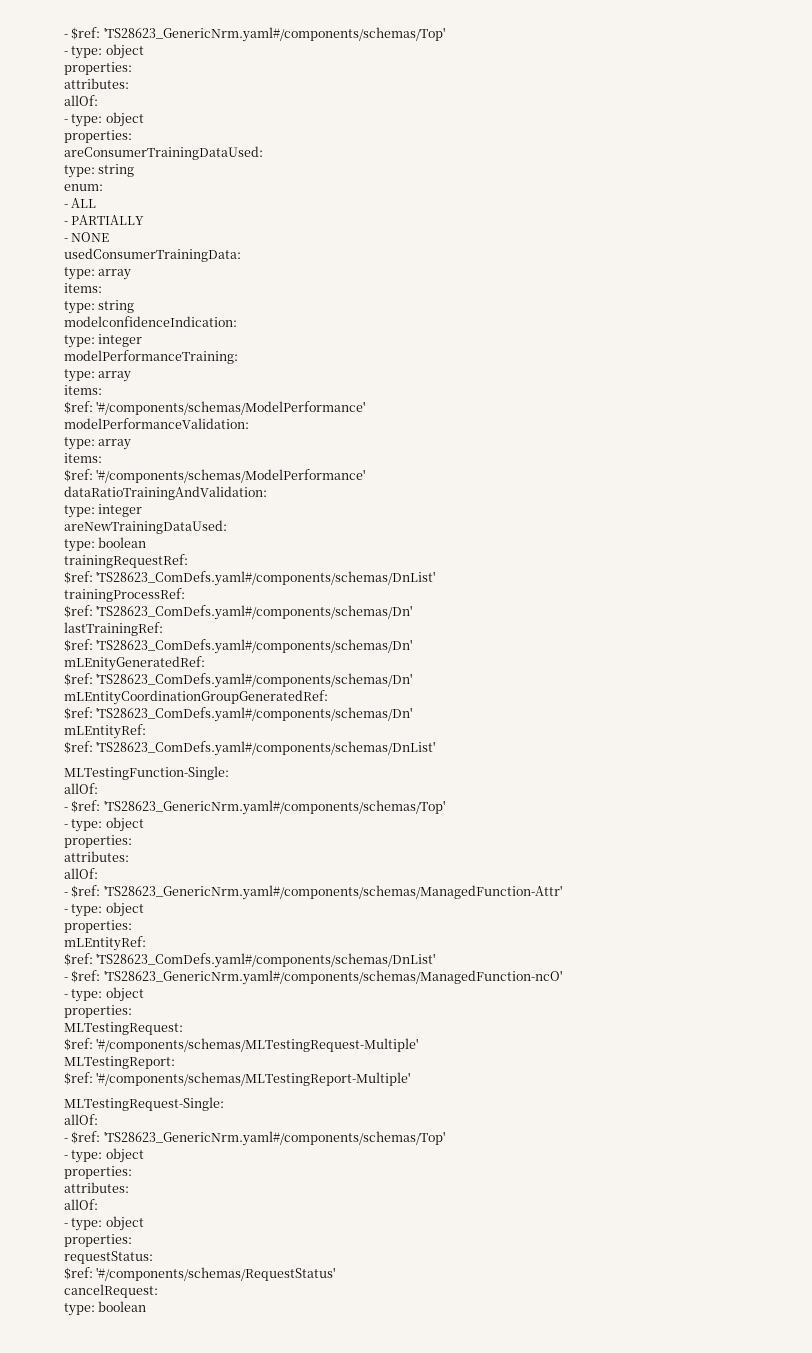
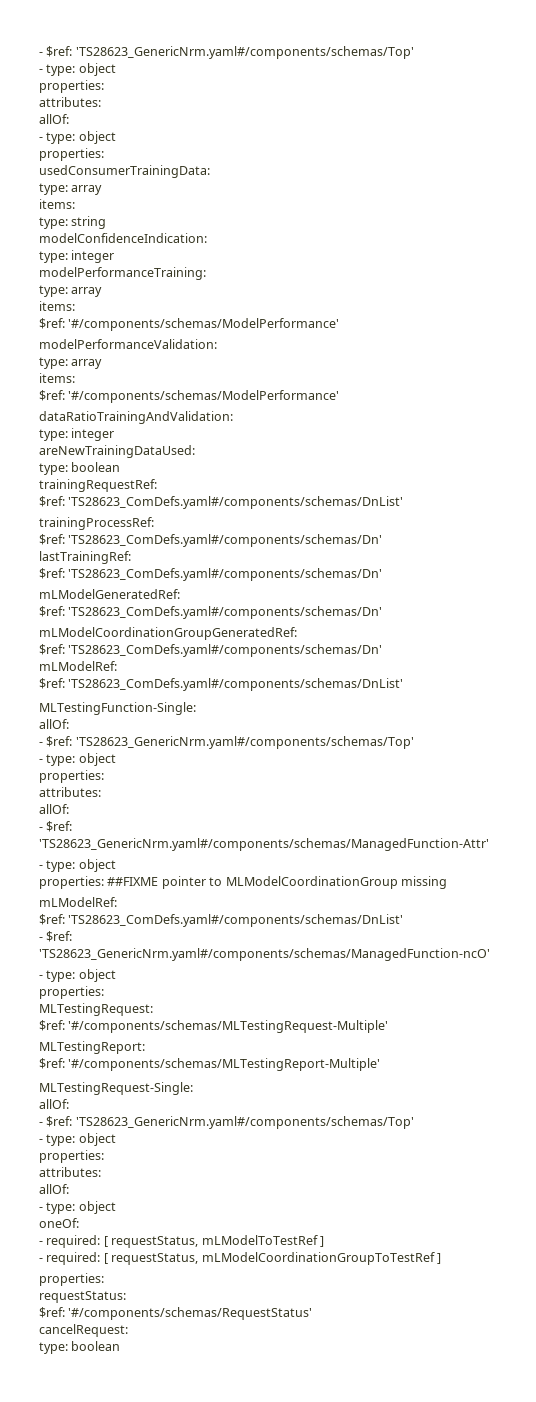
[64,146,263,160] [64,164,135,178] [64,184,103,191] [64,198,97,208] [64,215,145,225] [64,232,110,242] // areConsumerTrainingDataUsed: // type: string // enum: // - ALL // - PARTIALLY // - NONE -> (104, 154) none
[64,316,237,327] modelconfidenceIndication: -> [39,233,207,243] modelConfidenceIndication:
[64,656,205,671] [64,673,413,688] [64,690,328,705] [64,707,413,722] [64,724,146,739] mLEnityGeneratedRef: // $ref: 'TS28623_ComDefs.yaml#/components/schemas/Dn' // mLEntityCoordinationGroupGeneratedRef: // $ref: 'TS28623_ComDefs.yaml#/components/schemas/Dn' // mLEntityRef: -> [39,589,180,599] [39,606,383,619] [39,627,297,640] [39,644,383,657] [39,661,117,671] mLModelGeneratedRef: // $ref: 'TS28623_ComDefs.yaml#/components/schemas/Dn' // mLModelCoordinationGroupGeneratedRef: // $ref: 'TS28623_ComDefs.yaml#/components/schemas/Dn' // mLModelRef:
[64,936,146,951] // mLEntityRef: -> [107,876,447,889] [39,897,117,907] ##FIXME pointer to MLModelCoordinationGroup missing // mLModelRef:
(144, 1223) none -> [39,1218,79,1228] [39,1235,324,1248] [39,1252,441,1265] // oneOf: // - required: [ requestStatus, mLModelToTestRef ] // - required: [ requestStatus, mLModelCoordinationGroupToTestRef ]

